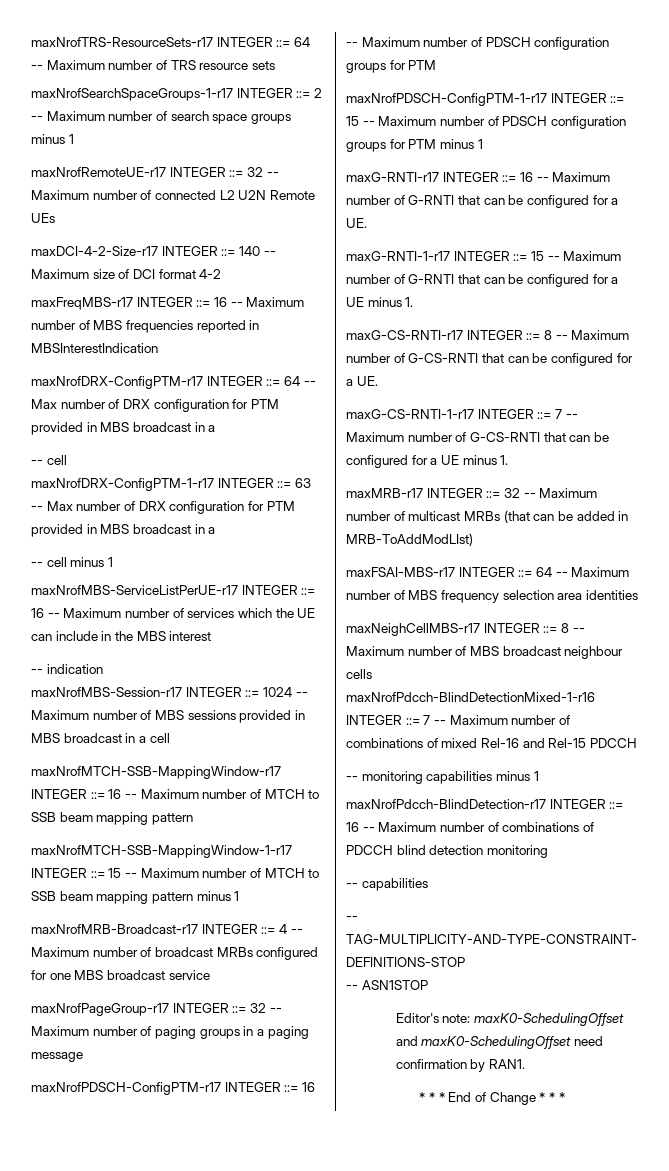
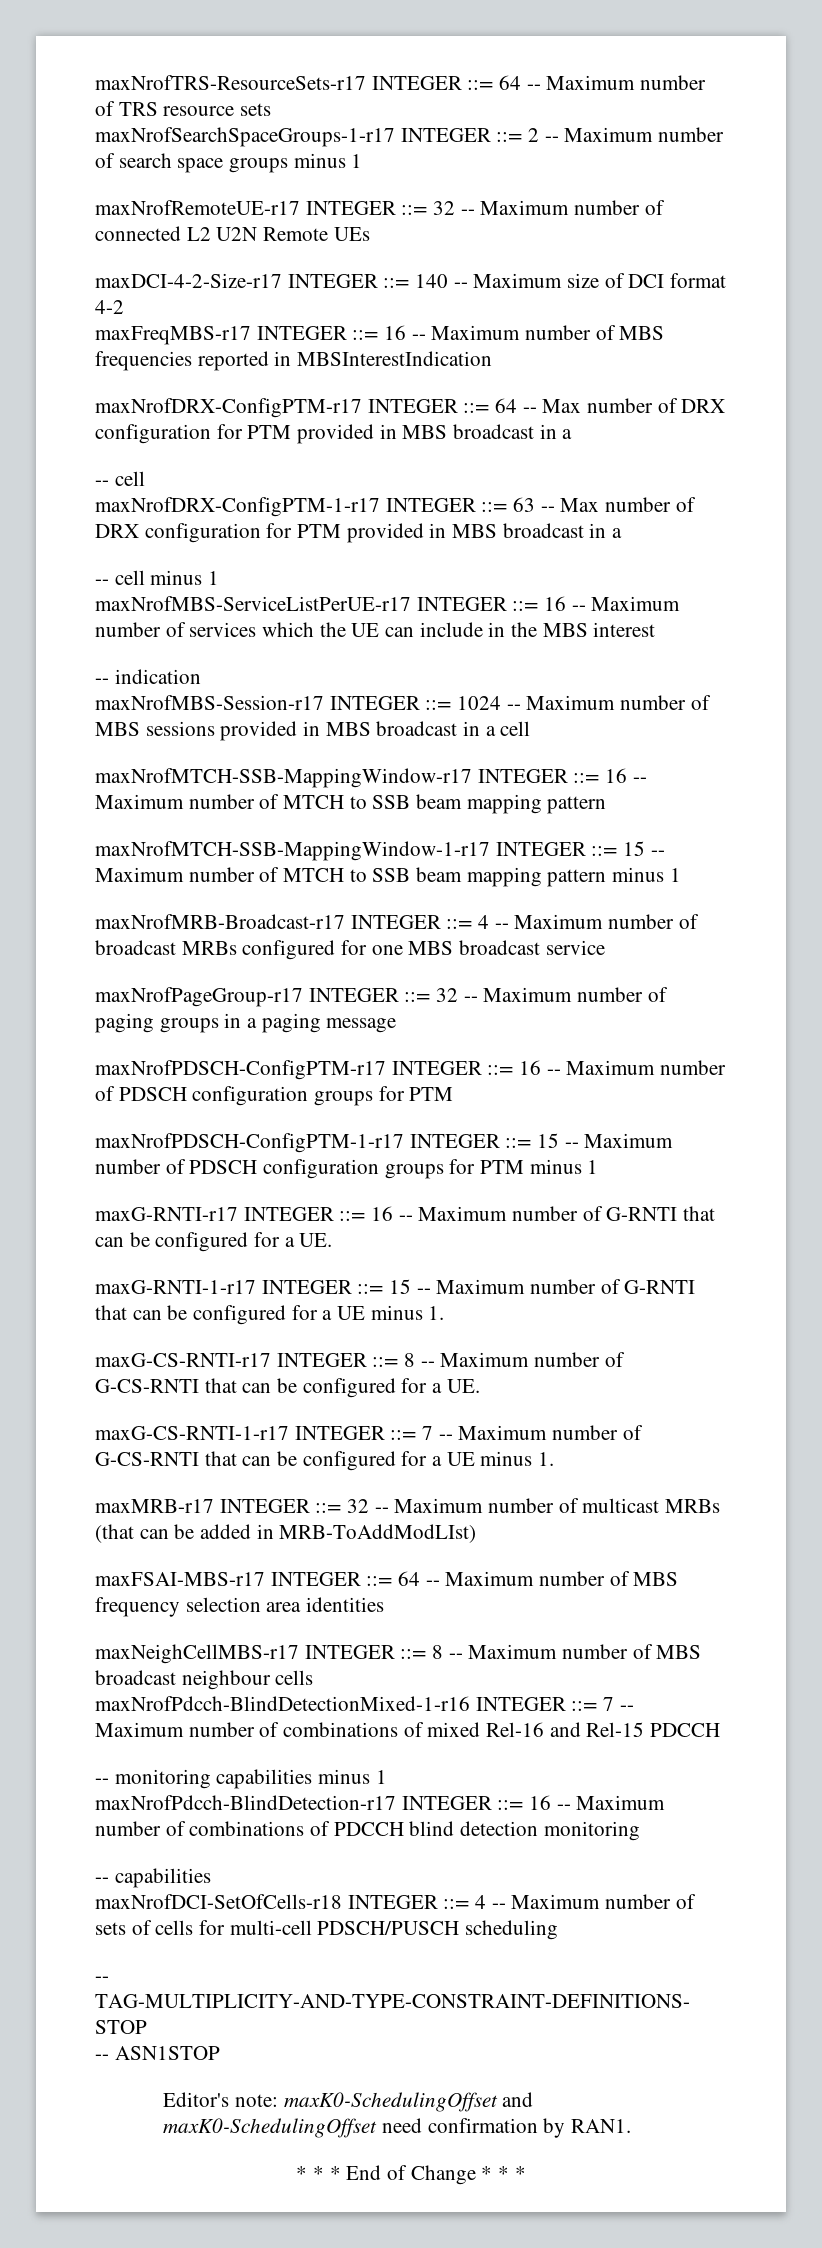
(428, 884) none -> [95,1894,696,1909] [95,1920,559,1940] // maxNrofDCI-SetOfCells-r18 INTEGER ::= 4 -- Maximum number of sets of cells for multi-cell PDSCH/PUSCH scheduling

